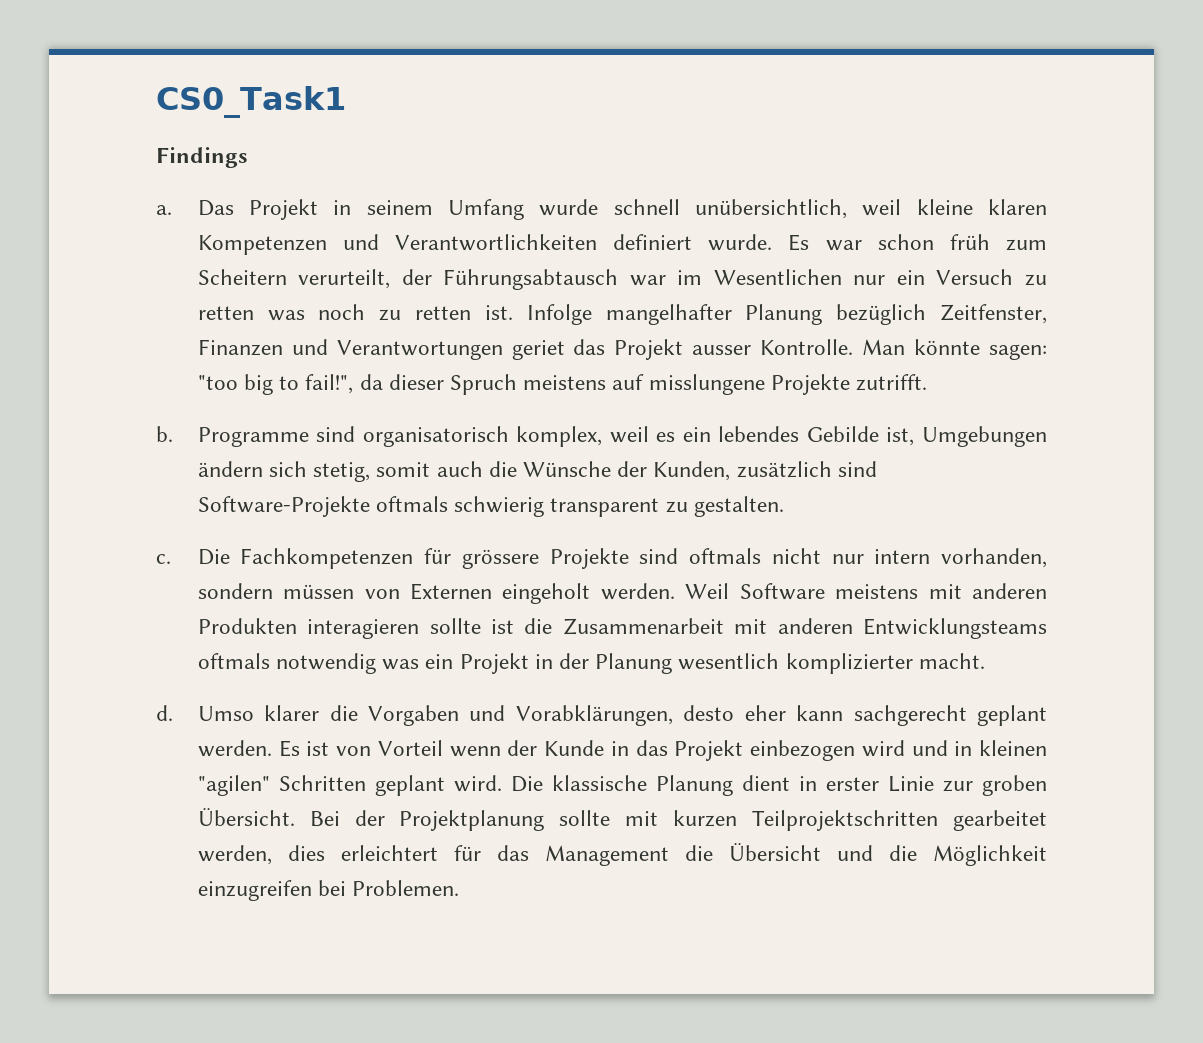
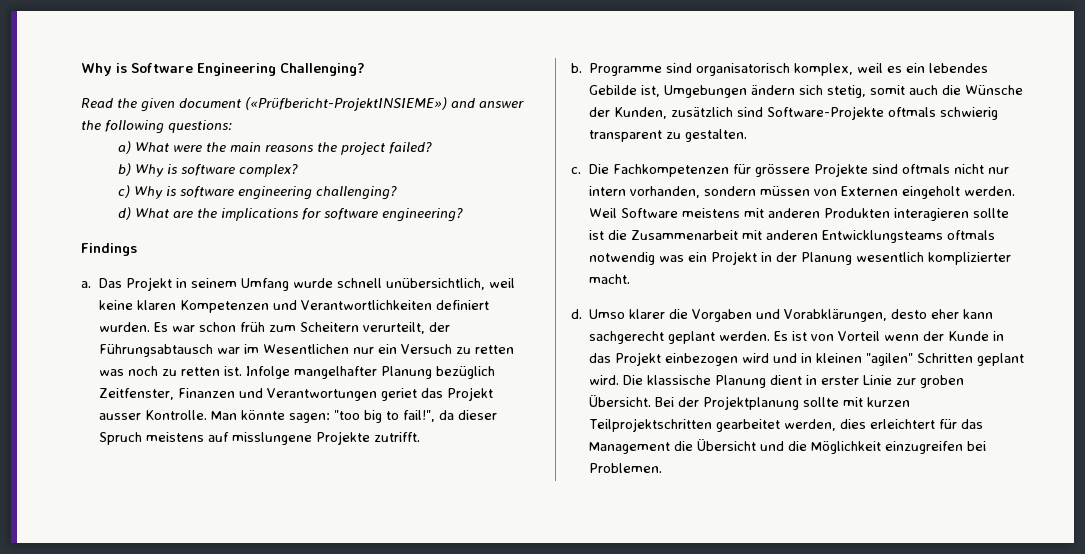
[156,86,346,118] CS0_Task1 -> [81,63,365,76] [81,97,524,112] [81,120,232,134] [117,141,432,155] [117,163,298,177] [117,185,397,200] [117,207,463,222] Why is Software Engineering Challenging? // Read the given document («Prüfbericht-ProjektINSIEME») and answer the following questions: // a) What were the main reasons the project failed? // b) Why is software complex? // c) Why is software engineering challenging? // d) What are the implications for software engineering?
[916,199,973,215] kleine -> [99,300,134,310] keine
[708,234,773,251] wurde. -> [99,322,151,332] wurden.

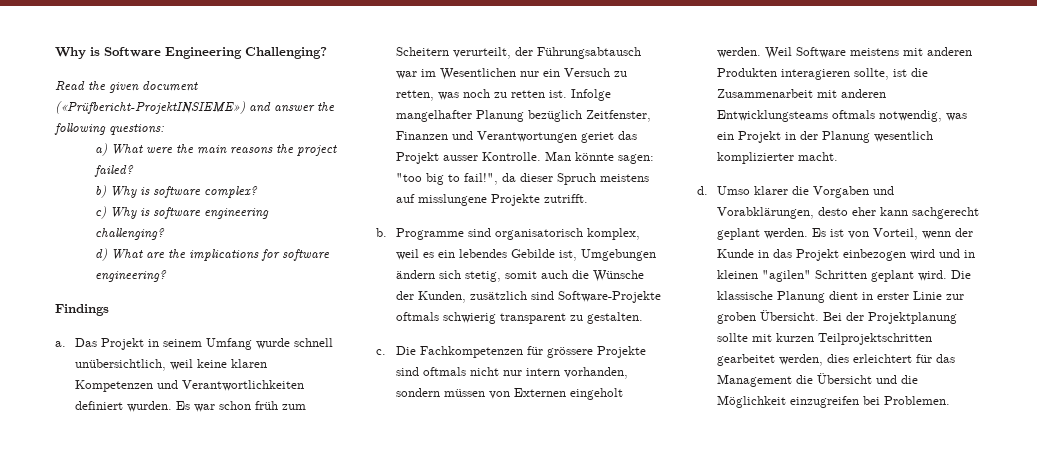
[475,345,515,354] retten -> [395,90,434,101] retten,
[973,208,1010,218] sollte -> [853,68,889,80] sollte,
[589,252,656,265] notwendig -> [878,110,942,122] notwendig,
[838,331,881,341] Vorteil -> [872,228,918,240] Vorteil,

